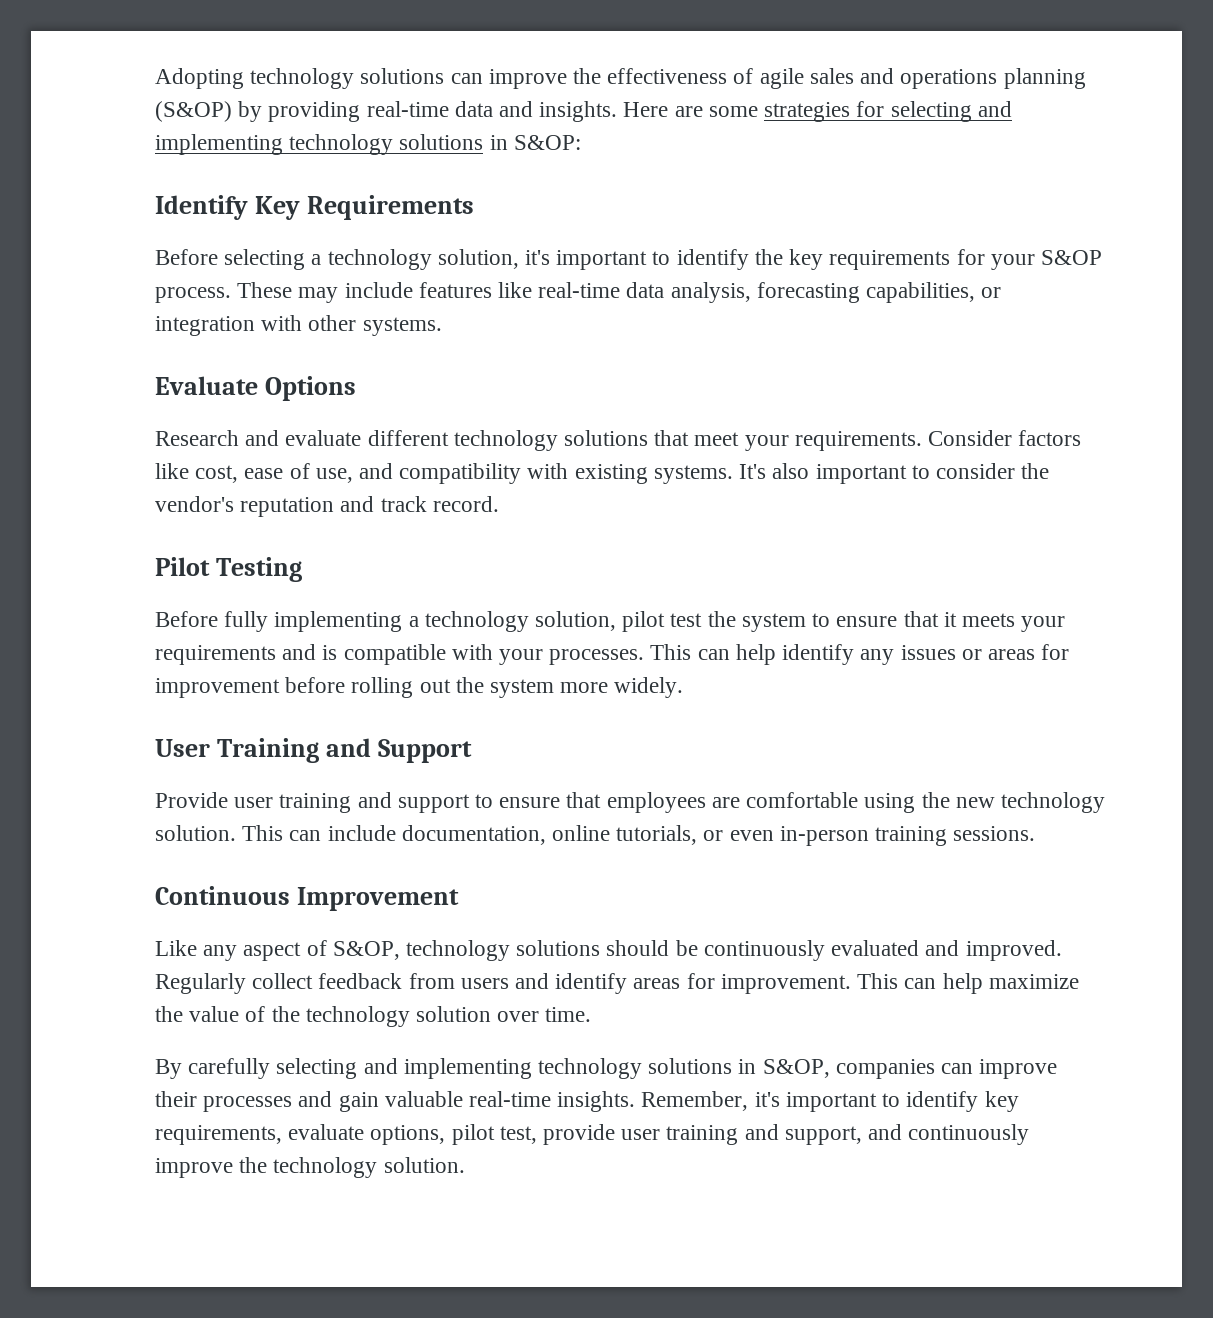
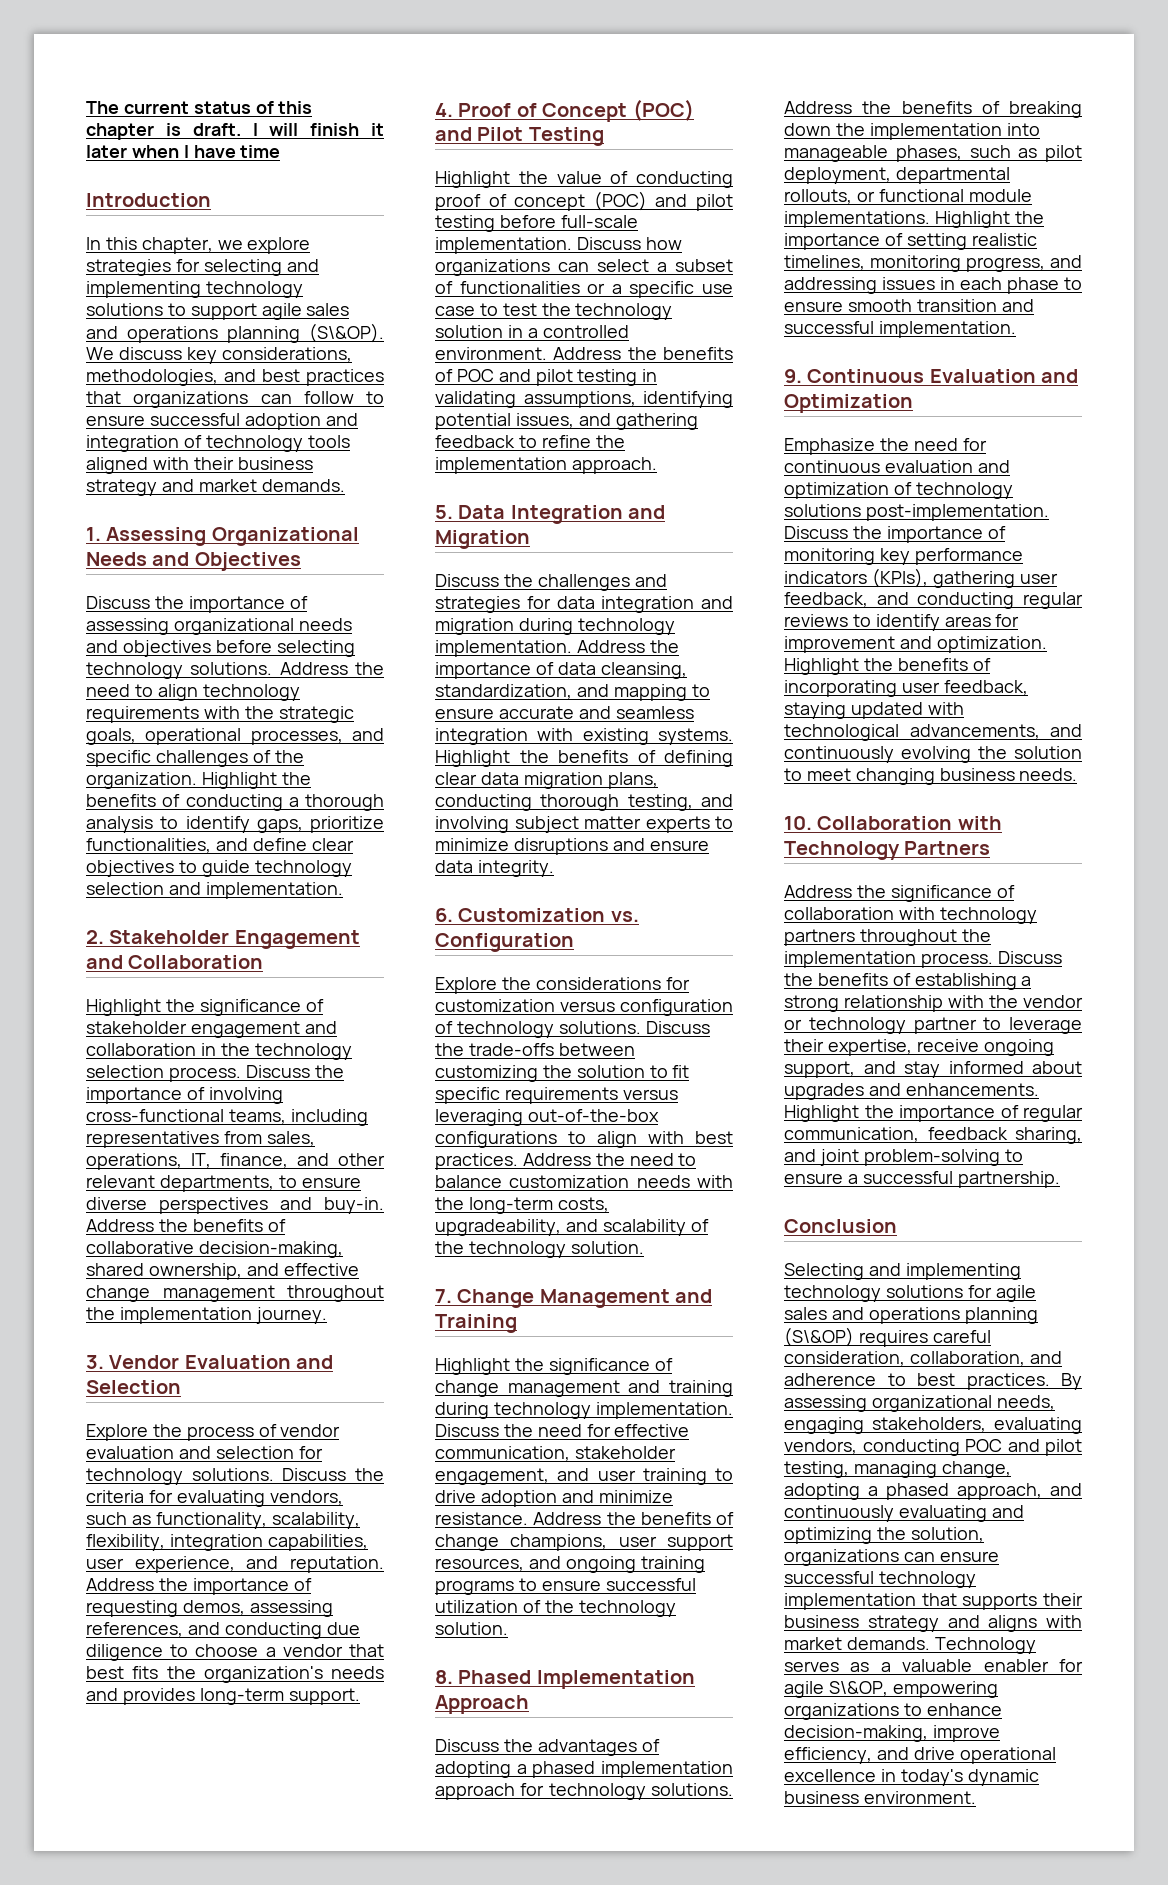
[155,68,1086,89] [155,101,758,122] Adopting technology solutions can improve the effectiveness of agile sales and operations planning (S&OP) by providing real-time data and insights. Here are some -> [86,101,313,114] [86,123,385,140] [86,145,281,158] [86,193,211,207] [86,237,311,254] The current status of this chapter is draft. I will finish it later when I have time // Introduction // In this chapter, we explore
[489,135,581,150] [155,195,474,220] [155,249,1102,270] [155,282,1002,303] [155,315,442,336] [155,376,356,401] [155,430,1082,451] [155,463,1050,484] [155,496,499,517] [155,557,302,582] [155,611,1066,632] [155,644,1070,665] [155,677,684,698] [155,738,472,763] [155,792,1105,813] [155,825,1036,846] [155,886,459,911] [155,940,1062,961] [155,973,1079,994] [155,1006,592,1027] [155,1058,1058,1079] [155,1091,1019,1112] [155,1124,1030,1145] [155,1157,465,1178] in S&OP: // Identify Key Requirements // Before selecting a technology solution, it's important to identify the key requirements for your S&OP process. These may include features like real-time data analysis, forecasting capabilities, or integration with other systems. // Evaluate Options // Research and evaluate different technology solutions that meet your requirements. Consider factors like cost, ease of use, and compatibility with existing systems. It's also important to consider the vendor's reputation and track record. // Pilot Testing // Before fully implementing a technology solution, pilot test the system to ensure that it meets your requirements and is compatible with your processes. This can help identify any issues or areas for improvement before rolling out the system more widely. // User Training and Support // Provide user training and support to ensure that employees are comfortable using the new technology solution. This can include documentation, online tutorials, or even in-person training sessions. // Continuous Improvement // Like any aspect of S&OP, technology solutions should be continuously evaluated and improved. Regularly collect feedback from users and identify areas for improvement. This can help maximize the value of the technology solution over time. // By carefully selecting and implementing technology solutions in S&OP, companies can improve their processes and gain valuable real-time insights. Remember, it's important to identify key requirements, evaluate options, pilot test, provide user training and support, and continuously improve the technology solution. -> [167,303,350,320] [86,323,384,343] [86,347,352,364] [86,369,384,386] [86,391,384,408] [86,413,358,430] [86,435,350,452] [86,457,313,474] [86,479,345,496] [86,527,359,546] [86,552,301,571] [86,596,308,613] [86,618,352,635] [86,640,355,657] [86,662,384,679] [86,684,300,701] [86,706,354,723] [86,728,384,745] [86,750,304,767] [86,772,311,789] [86,794,384,811] [86,816,384,833] [86,838,354,853] [86,860,352,877] [86,882,343,899] [86,930,360,949] [86,955,264,969] [86,999,324,1016] [86,1021,337,1038] [86,1043,352,1060] [86,1065,344,1082] [86,1087,283,1104] [86,1109,368,1126] [86,1131,315,1148] [86,1153,385,1170] [86,1175,361,1192] [86,1197,384,1214] [86,1219,286,1232] [86,1241,343,1258] [86,1263,359,1280] [86,1285,384,1302] [86,1307,327,1324] [86,1355,334,1369] [86,1380,181,1394] [86,1424,341,1441] [86,1446,323,1459] [86,1468,385,1485] [86,1490,343,1507] [86,1512,360,1529] [86,1534,368,1551] [86,1556,385,1573] [86,1578,312,1595] [86,1600,333,1617] [86,1622,360,1639] [86,1644,384,1661] [86,1666,384,1683] [86,1688,360,1705] [435,99,694,122] [435,127,604,146] [435,171,733,188] [435,191,733,211] [435,215,638,232] [435,237,682,254] [435,259,733,276] [435,281,733,298] [435,303,673,320] [435,325,629,338] [435,347,733,360] [435,369,658,386] [435,391,733,408] [435,413,698,430] [435,435,625,448] [435,457,657,474] [435,505,666,524] [435,530,530,549] [435,574,667,591] [435,596,733,613] [435,618,675,635] [435,640,679,657] [435,662,687,679] [435,684,710,701] [435,706,694,719] [435,728,733,745] [435,750,733,767] [435,772,658,789] [435,794,733,811] [435,816,733,833] [435,838,709,855] [435,860,554,877] [435,908,639,922] [435,933,574,952] [435,977,690,994] [435,999,733,1016] [435,1021,710,1038] [435,1043,635,1056] [435,1065,690,1082] [435,1087,678,1104] [435,1109,659,1126] [435,1131,733,1148] [435,1153,697,1170] [435,1175,733,1188] [435,1197,609,1214] [435,1219,709,1236] [435,1241,644,1258] [435,1289,713,1308] [435,1314,517,1333] [435,1358,673,1375] [435,1380,733,1397] [435,1402,733,1419] [435,1424,690,1437] [435,1446,676,1461] [435,1468,733,1485] [435,1490,673,1507] [435,1512,734,1525] [435,1534,733,1551] [435,1556,705,1573] [435,1578,696,1595] [435,1600,676,1617] [435,1622,508,1635] [435,1670,695,1689] [435,1695,529,1714] [435,1739,660,1756] [435,1761,733,1778] [435,1783,733,1800] [784,101,1082,118] [784,123,1040,140] [784,145,1082,162] [784,167,1010,184] [784,189,1032,204] [784,211,1044,228] [784,233,1037,250] [784,255,1082,272] [784,277,1082,294] [784,299,1034,312] [784,321,1016,338] [784,369,1079,383] [784,394,913,413] [784,438,987,455] [784,460,1010,473] [784,482,1013,499] [784,504,1049,521] [784,526,1006,543] [784,548,1023,565] [784,568,1058,588] [784,592,1083,609] [784,614,1020,631] [784,636,1047,653] [784,658,991,675] [784,680,1028,697] [784,702,964,719] [784,724,1082,741] [784,746,1082,763] [784,768,1078,785] [784,816,1002,830] [784,841,991,860] [784,885,1015,902] [784,907,1037,924] [784,929,991,946] [784,951,1062,968] [784,973,1032,990] [784,995,1083,1012] [784,1017,1082,1034] [784,1039,1054,1056] [784,1061,1082,1078] [784,1083,1039,1100] [784,1105,1083,1122] [784,1127,1082,1144] [784,1149,1023,1166] [784,1171,1060,1188] [784,1219,897,1233] [784,1263,1021,1280] [784,1285,1036,1302] [784,1307,1038,1324] [784,1327,991,1347] [784,1351,1062,1366] [784,1373,1082,1390] [784,1395,1055,1412] [784,1417,1082,1434] [784,1439,1082,1456] [784,1461,1011,1478] [784,1483,1082,1500] [784,1505,1024,1522] [784,1527,984,1544] [784,1549,999,1566] [784,1571,976,1588] [784,1593,1083,1610] [784,1615,1082,1632] [784,1637,1036,1654] [784,1659,1083,1672] [784,1681,998,1698] [784,1703,1002,1720] [784,1725,1000,1742] [784,1747,1056,1764] [784,1769,1039,1786] [784,1791,976,1804] to support agile sales and operations planning (S\&OP). We discuss key considerations, methodologies, and best practices that organizations can follow to ensure successful adoption and integration of technology tools aligned with their business strategy and market demands. // 1. Assessing Organizational Needs and Objectives // Discuss the importance of assessing organizational needs and objectives before selecting technology solutions. Address the need to align technology requirements with the strategic goals, operational processes, and specific challenges of the organization. Highlight the benefits of conducting a thorough analysis to identify gaps, prioritize functionalities, and define clear objectives to guide technology selection and implementation. // 2. Stakeholder Engagement and Collaboration // Highlight the significance of stakeholder engagement and collaboration in the technology selection process. Discuss the importance of involving cross-functional teams, including representatives from sales, operations, IT, finance, and other relevant departments, to ensure diverse perspectives and buy-in. Address the benefits of collaborative decision-making, shared ownership, and effective change management throughout the implementation journey. // 3. Vendor Evaluation and Selection // Explore the process of vendor evaluation and selection for technology solutions. Discuss the criteria for evaluating vendors, such as functionality, scalability, flexibility, integration capabilities, user experience, and reputation. Address the importance of requesting demos, assessing references, and conducting due diligence to choose a vendor that best fits the organization's needs and provides long-term support. // 4. Proof of Concept (POC) and Pilot Testing // Highlight the value of conducting proof of concept (POC) and pilot testing before full-scale implementation. Discuss how organizations can select a subset of functionalities or a specific use case to test the technology solution in a controlled environment. Address the benefits of POC and pilot testing in validating assumptions, identifying potential issues, and gathering feedback to refine the implementation approach. // 5. Data Integration and Migration // Discuss the challenges and strategies for data integration and migration during technology implementation. Address the importance of data cleansing, standardization, and mapping to ensure accurate and seamless integration with existing systems. Highlight the benefits of defining clear data migration plans, conducting thorough testing, and involving subject matter experts to minimize disruptions and ensure data integrity. // 6. Customization vs. Configuration // Explore the considerations for customization versus configuration of technology solutions. Discuss the trade-offs between customizing the solution to fit specific requirements versus leveraging out-of-the-box configurations to align with best practices. Address the need to balance customization needs with the long-term costs, upgradeability, and scalability of the technology solution. // 7. Change Management and Training // Highlight the significance of change management and training during technology implementation. Discuss the need for effective communication, stakeholder engagement, and user training to drive adoption and minimize resistance. Address the benefits of change champions, user support resources, and ongoing training programs to ensure successful utilization of the technology solution. // 8. Phased Implementation Approach // Discuss the advantages of adopting a phased implementation approach for technology solutions. Address the benefits of breaking down the implementation into manageable phases, such as pilot deployment, departmental rollouts, or functional module implementations. Highlight the importance of setting realistic timelines, monitoring progress, and addressing issues in each phase to ensure smooth transition and successful implementation. // 9. Continuous Evaluation and Optimization // Emphasize the need for continuous evaluation and optimization of technology solutions post-implementation. Discuss the importance of monitoring key performance indicators (KPIs), gathering user feedback, and conducting regular reviews to identify areas for improvement and optimization. Highlight the benefits of incorporating user feedback, staying updated with technological advancements, and continuously evolving the solution to meet changing business needs. // 10. Collaboration with Technology Partners // Address the significance of collaboration with technology partners throughout the implementation process. Discuss the benefits of establishing a strong relationship with the vendor or technology partner to leverage their expertise, receive ongoing support, and stay informed about upgrades and enhancements. Highlight the importance of regular communication, feedback sharing, and joint problem-solving to ensure a successful partnership. // Conclusion // Selecting and implementing technology solutions for agile sales and operations planning (S\&OP) requires careful consideration, collaboration, and adherence to best practices. By assessing organizational needs, engaging stakeholders, evaluating vendors, conducting POC and pilot testing, managing change, adopting a phased approach, and continuously evaluating and optimizing the solution, organizations can ensure successful technology implementation that supports their business strategy and aligns with market demands. Technology serves as a valuable enabler for agile S\&OP, empowering organizations to enhance decision-making, improve efficiency, and drive operational excellence in today's dynamic business environment.

